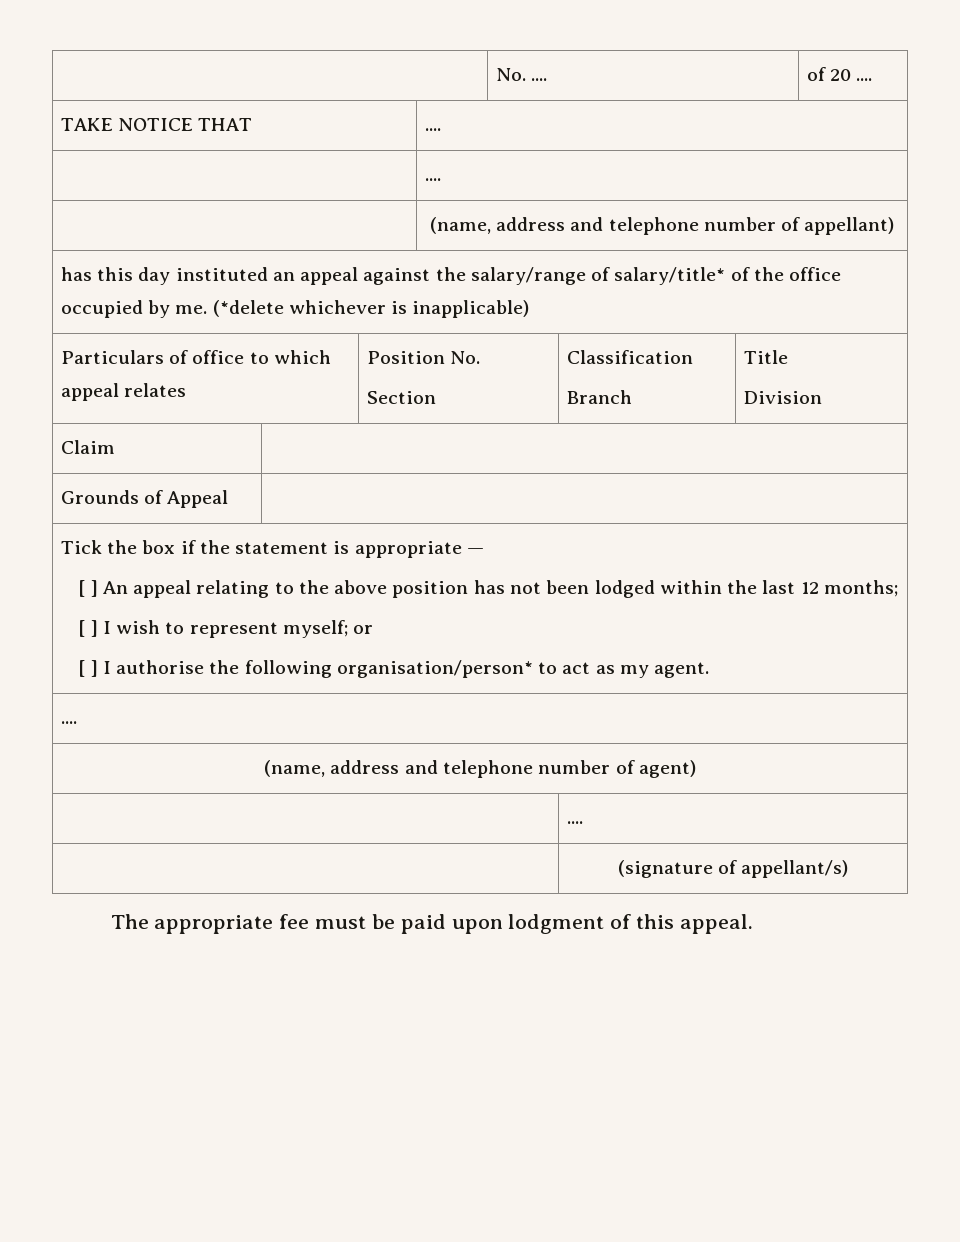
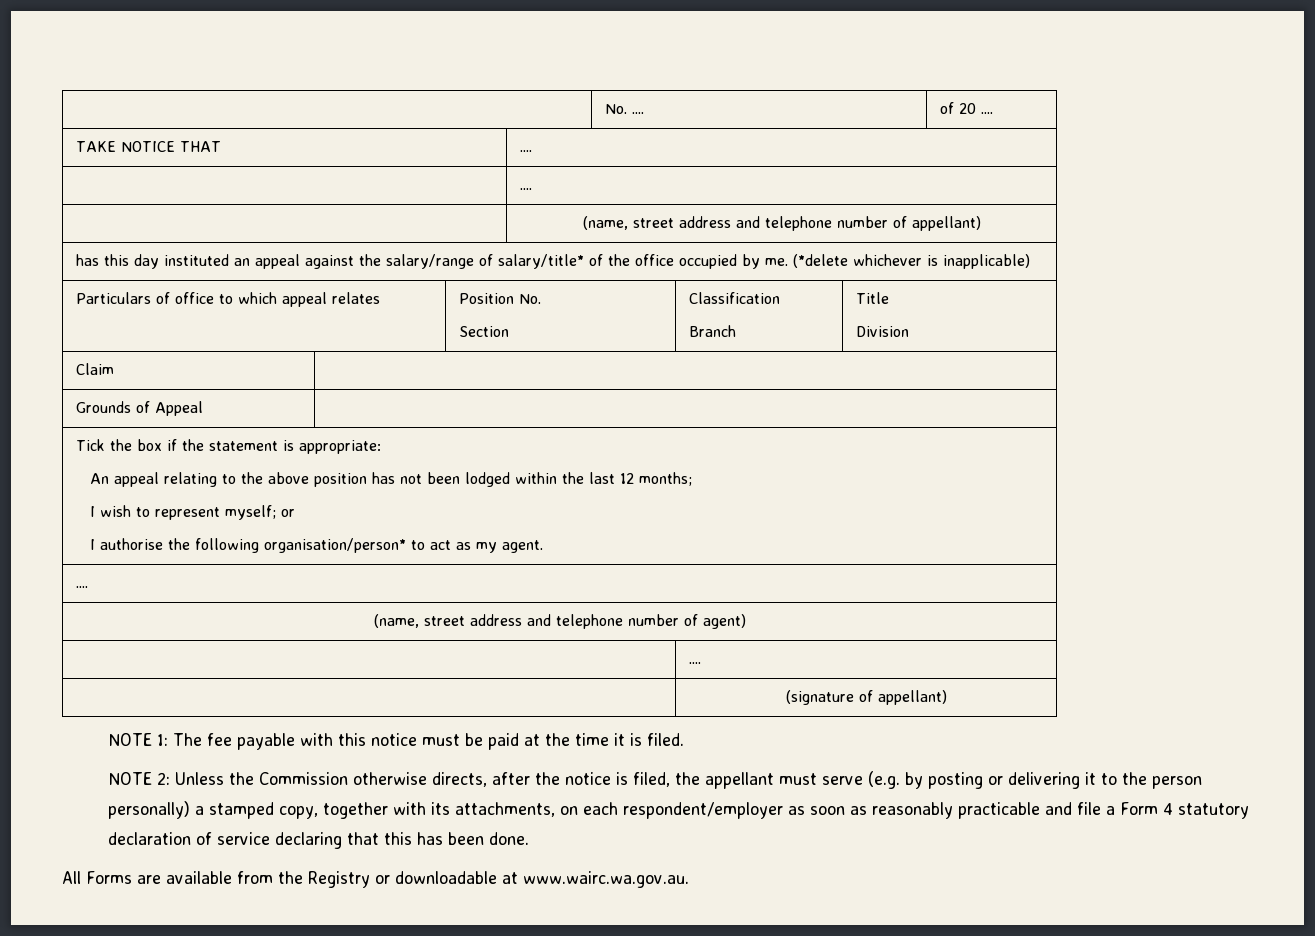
(491, 225) none -> [632,218,674,228] street
[354,541,484,558] [78,580,98,597] appropriate — // [ ] -> [298,440,381,454] appropriate: //
[78,620,98,637] [ ] -> (692, 479) none
[78,660,98,677] [ ] -> (295, 513) none
(326, 768) none -> [423,616,465,626] street
[741,860,849,878] [110,914,753,934] appellant/s) // The appropriate fee must be paid upon lodgment of this appeal. -> [877,690,947,705] [107,733,684,750] [107,771,1202,789] [107,801,1249,819] [107,832,529,849] [62,871,689,888] appellant) // NOTE 1: The fee payable with this notice must be paid at the time it is filed. // NOTE 2: Unless the Commission otherwise directs, after the notice is filed, the appellant must serve (e.g. by posting or delivering it to the person personally) a stamped copy, together with its attachments, on each respondent/employer as soon as reasonably practicable and file a Form 4 statutory declaration of service declaring that this has been done. // All Forms are available from the Registry or downloadable at www.wairc.wa.gov.au.

